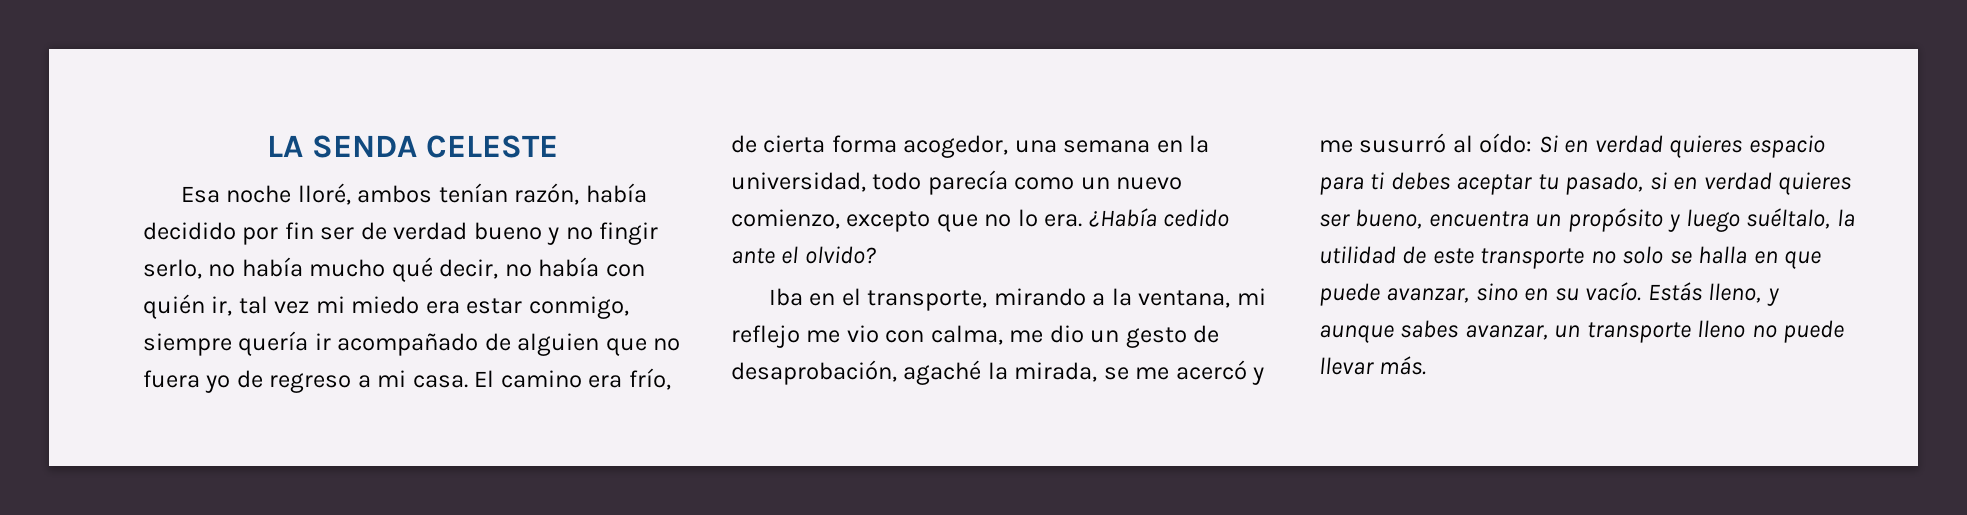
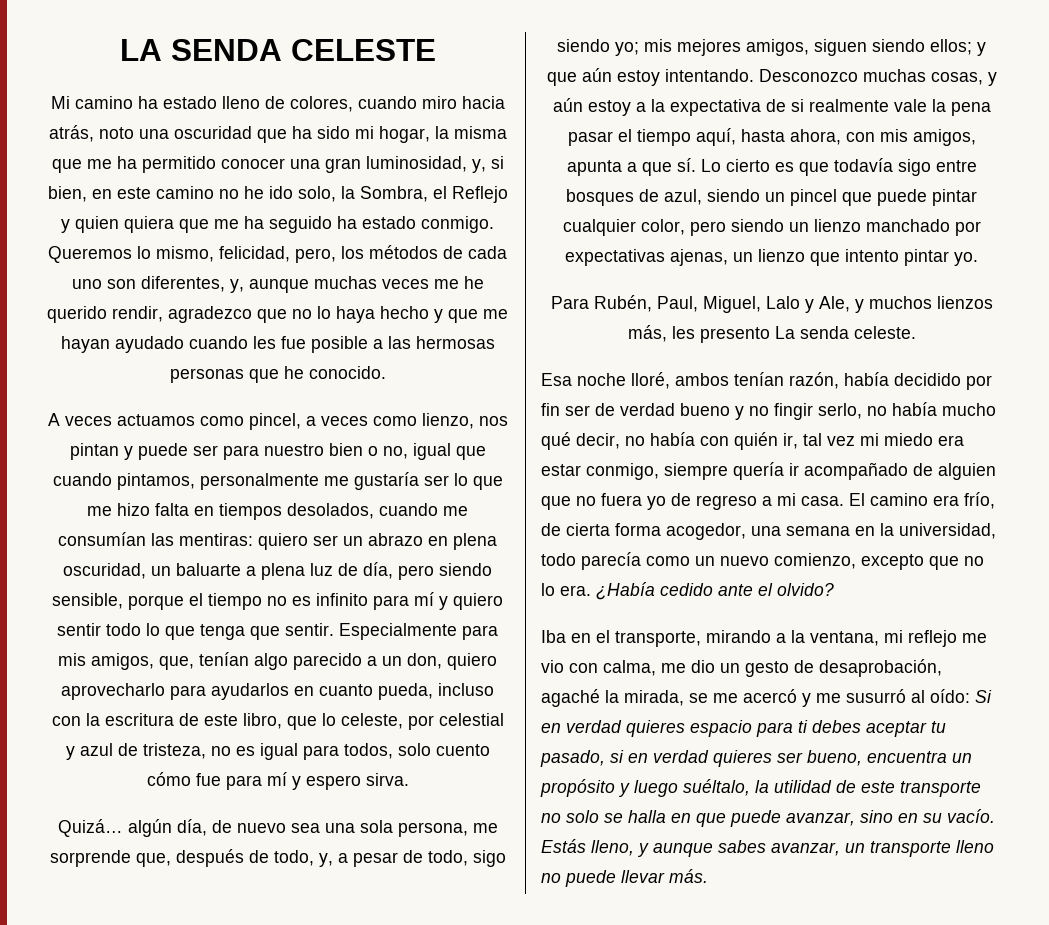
(558, 146) none -> [50,96,505,112] [48,125,507,143] [51,156,504,173] [47,186,508,203] [61,216,494,233] [48,245,507,263] [71,276,484,293] [47,306,508,323] [60,336,495,353] [169,366,386,383] [47,413,508,430] [69,443,486,460] [52,472,503,490] [87,503,468,520] [58,532,497,550] [63,562,492,580] [52,592,503,610] [57,623,498,640] [58,652,497,670] [61,683,494,700] [51,713,504,730] [65,743,490,760] [146,772,409,790] [57,819,498,837] [49,849,506,867] [557,39,986,56] [546,68,997,86] [552,98,991,116] [567,128,976,146] [566,158,977,176] [566,189,977,206] [562,219,981,236] [565,249,978,266] [550,295,993,313] [627,325,916,343] // Mi camino ha estado lleno de colores, cuando miro hacia atrás, noto una oscuridad que ha sido mi hogar, la misma que me ha permitido conocer una gran luminosidad, y, si bien, en este camino no he ido solo, la Sombra, el Reflejo y quien quiera que me ha seguido ha estado conmigo. Queremos lo mismo, felicidad, pero, los métodos de cada uno son diferentes, y, aunque muchas veces me he querido rendir, agradezco que no lo haya hecho y que me hayan ayudado cuando les fue posible a las hermosas personas que he conocido. // A veces actuamos como pincel, a veces como lienzo, nos pintan y puede ser para nuestro bien o no, igual que cuando pintamos, personalmente me gustaría ser lo que me hizo falta en tiempos desolados, cuando me consumían las mentiras: quiero ser un abrazo en plena oscuridad, un baluarte a plena luz de día, pero siendo sensible, porque el tiempo no es infinito para mí y quiero sentir todo lo que tenga que sentir. Especialmente para mis amigos, que, tenían algo parecido a un don, quiero aprovecharlo para ayudarlos en cuanto pueda, incluso con la escritura de este libro, que lo celeste, por celestial y azul de tristeza, no es igual para todos, solo cuento cómo fue para mí y espero sirva. // Quizá… algún día, de nuevo sea una sola persona, me sorprende que, después de todo, y, a pesar de todo, sigo siendo yo; mis mejores amigos, siguen siendo ellos; y que aún estoy intentando. Desconozco muchas cosas, y aún estoy a la expectativa de si realmente vale la pena pasar el tiempo aquí, hasta ahora, con mis amigos, apunta a que sí. Lo cierto es que todavía sigo entre bosques de azul, siendo un pincel que puede pintar cualquier color, pero siendo un lienzo manchado por expectativas ajenas, un lienzo que intento pintar yo. // Para Rubén, Paul, Miguel, Lalo y Ale, y muchos lienzos más, les presento La senda celeste.

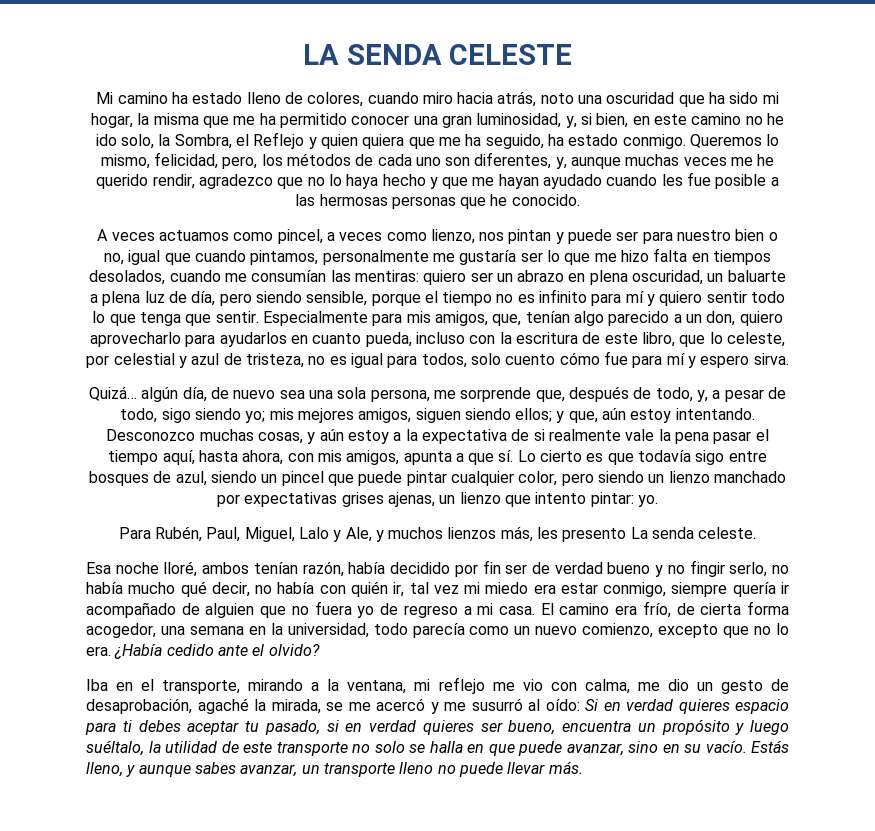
[269,216,332,233] seguido -> [485,134,544,149] seguido,
[546,72,577,86] que -> [568,411,598,423] que,
(665, 257) none -> [341,492,384,507] grises
[904,249,949,266] pintar -> [590,492,634,507] pintar:

